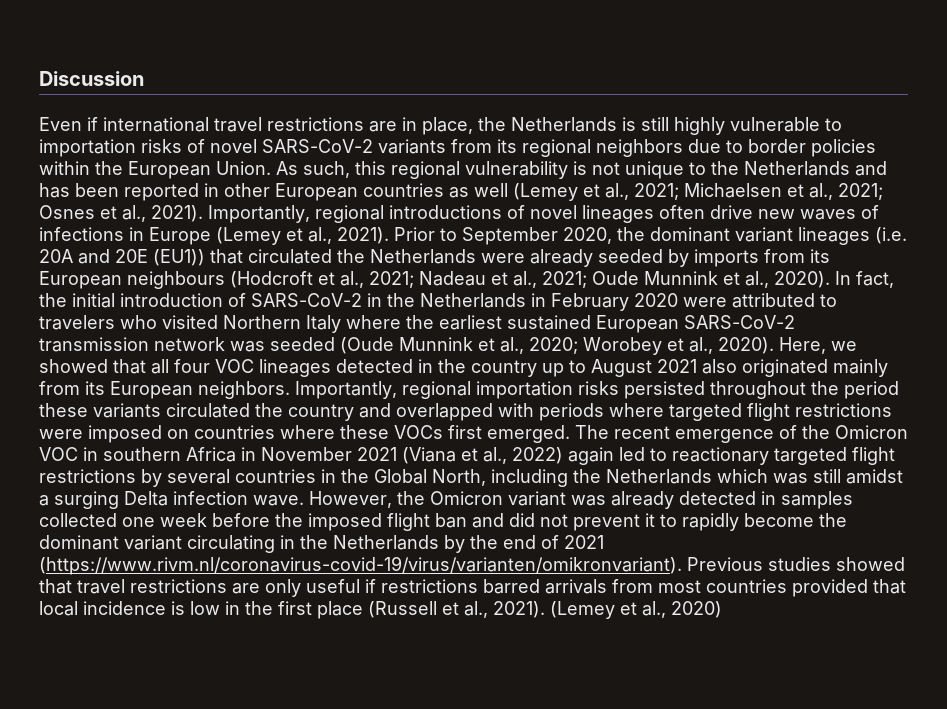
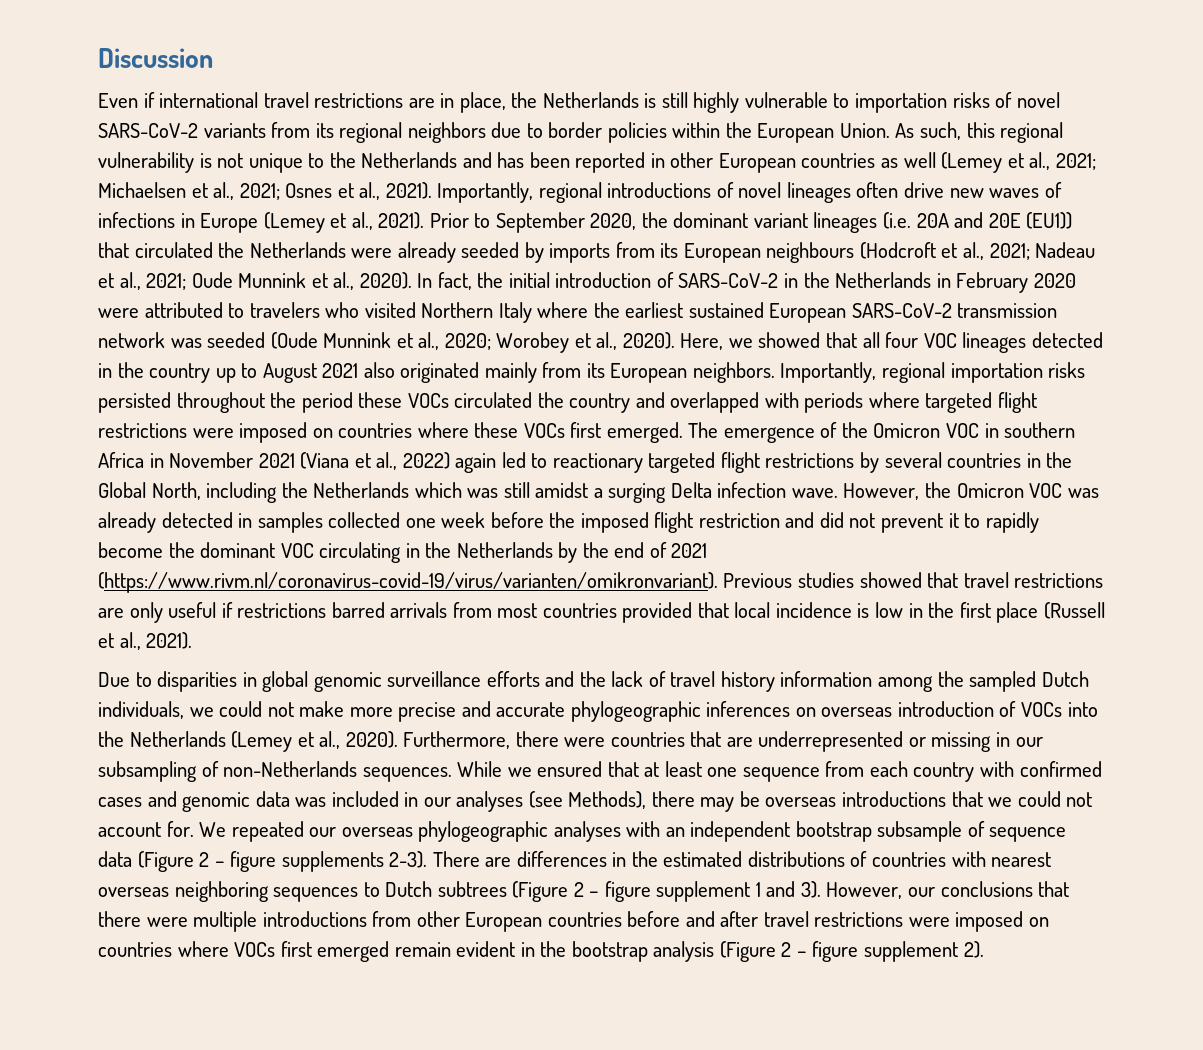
[93,403,161,418] variants -> [407,393,449,408] VOCs
[614,426,670,439] recent -> (719, 430) none
[508,491,566,506] variant -> [1029,483,1063,498] VOC
[435,513,467,528] ban -> [698,513,780,528] restriction
[124,535,182,550] variant -> [280,543,314,558] VOC
[550,601,722,619] (Lemey et al., 2020) -> [98,671,1089,692] [98,701,1098,722] [98,731,1043,752] [98,761,1102,782] [98,791,1093,812] [98,821,1067,842] [98,851,1052,872] [98,881,1070,902] [98,911,1050,932] [98,941,984,962] // Due to disparities in global genomic surveillance efforts and the lack of travel history information among the sampled Dutch individuals, we could not make more precise and accurate phylogeographic inferences on overseas introduction of VOCs into the Netherlands (Lemey et al., 2020). Furthermore, there were countries that are underrepresented or missing in our subsampling of non-Netherlands sequences. While we ensured that at least one sequence from each country with confirmed cases and genomic data was included in our analyses (see Methods), there may be overseas introductions that we could not account for. We repeated our overseas phylogeographic analyses with an independent bootstrap subsample of sequence data (Figure 2 – figure supplements 2-3). There are differences in the estimated distributions of countries with nearest overseas neighboring sequences to Dutch subtrees (Figure 2 – figure supplement 1 and 3). However, our conclusions that there were multiple introductions from other European countries before and after travel restrictions were imposed on countries where VOCs first emerged remain evident in the bootstrap analysis (Figure 2 – figure supplement 2).

